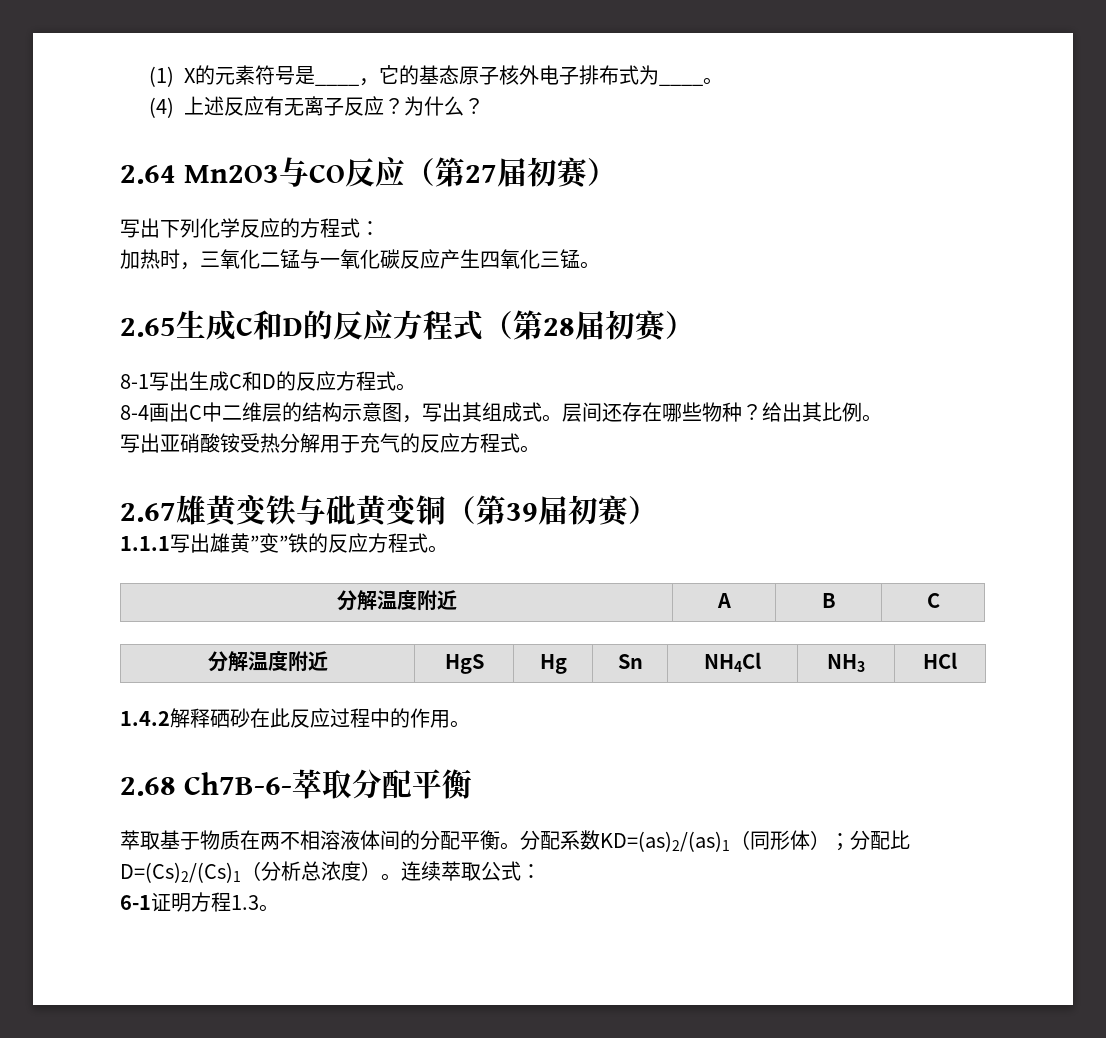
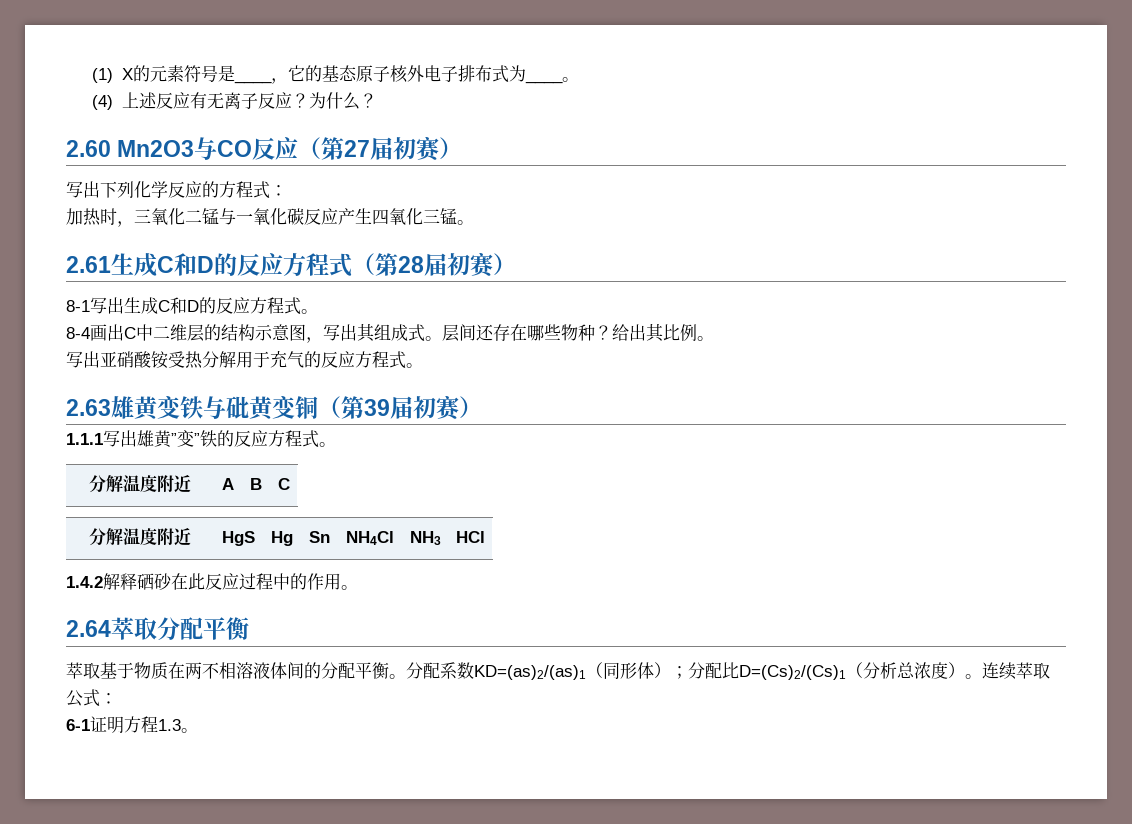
[120,165,176,184] 2.64 -> [66,140,111,157] 2.60
[120,318,176,337] 2.65 -> [66,256,111,273] 2.61
[120,503,176,522] 2.67 -> [66,399,111,416] 2.63
[120,772,292,796] 2.68 Ch7B-6- -> [66,620,111,637] 2.64

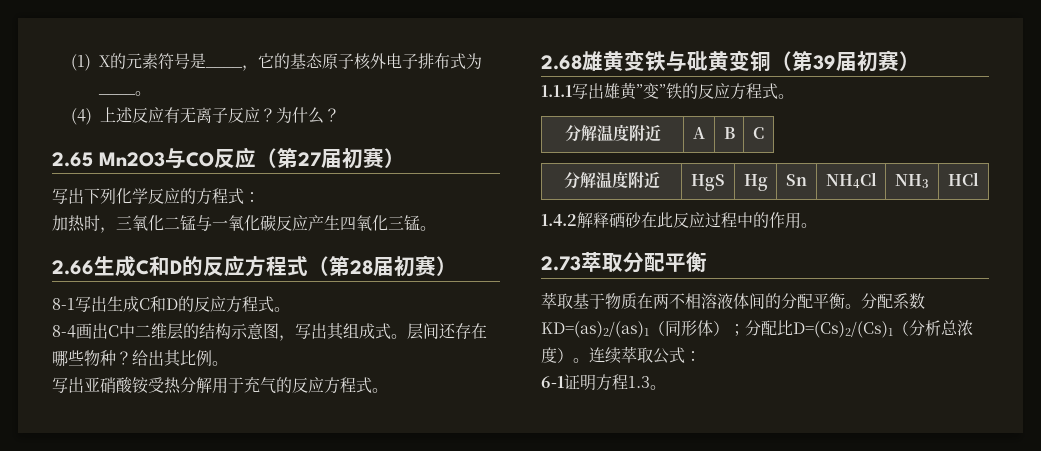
[66,140,111,157] 2.60 -> [52,152,93,167] 2.65
[66,256,111,273] 2.61 -> [52,260,94,275] 2.66
[66,399,111,416] 2.63 -> [541,55,582,70] 2.68
[66,620,111,637] 2.64 -> [541,256,581,271] 2.73

